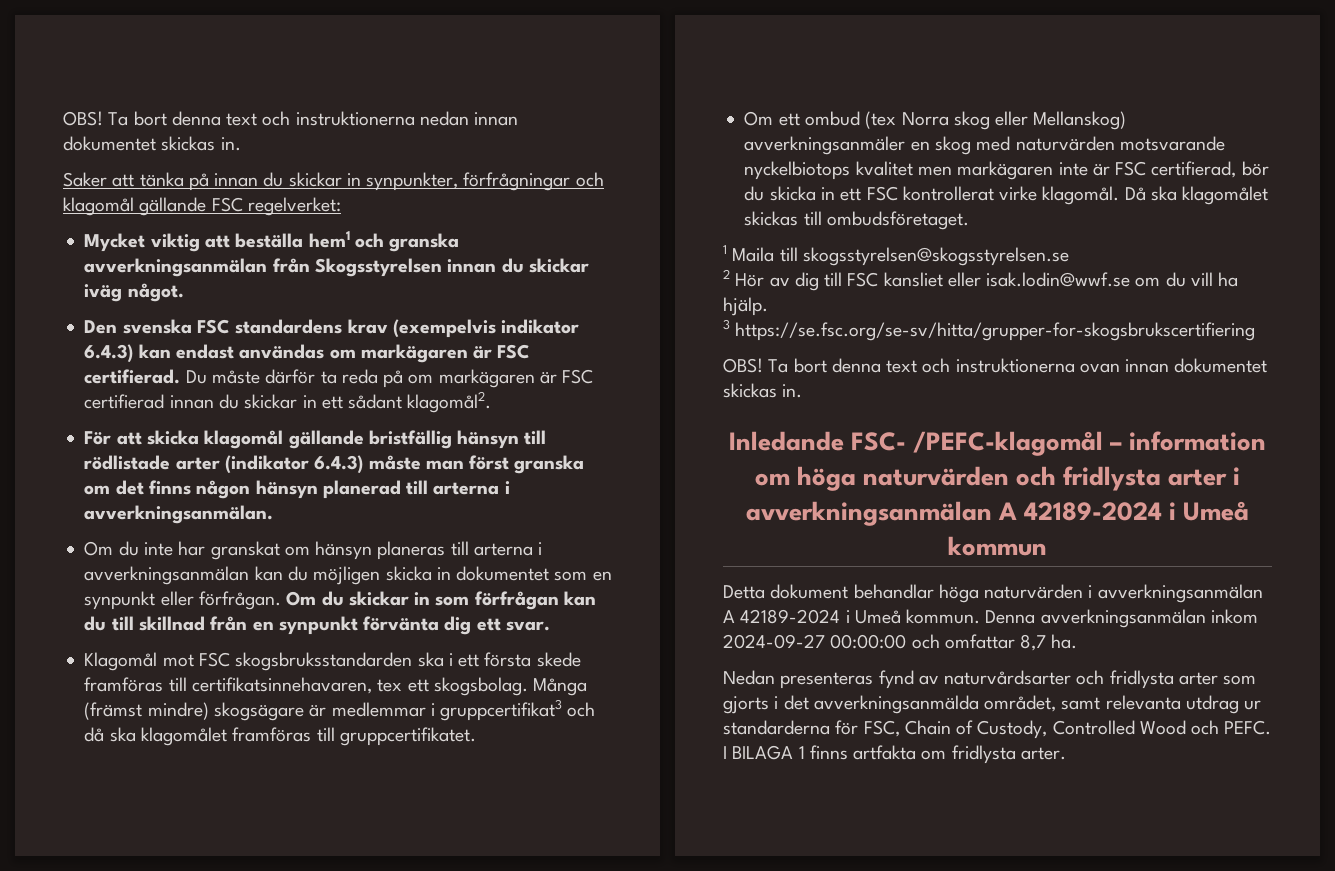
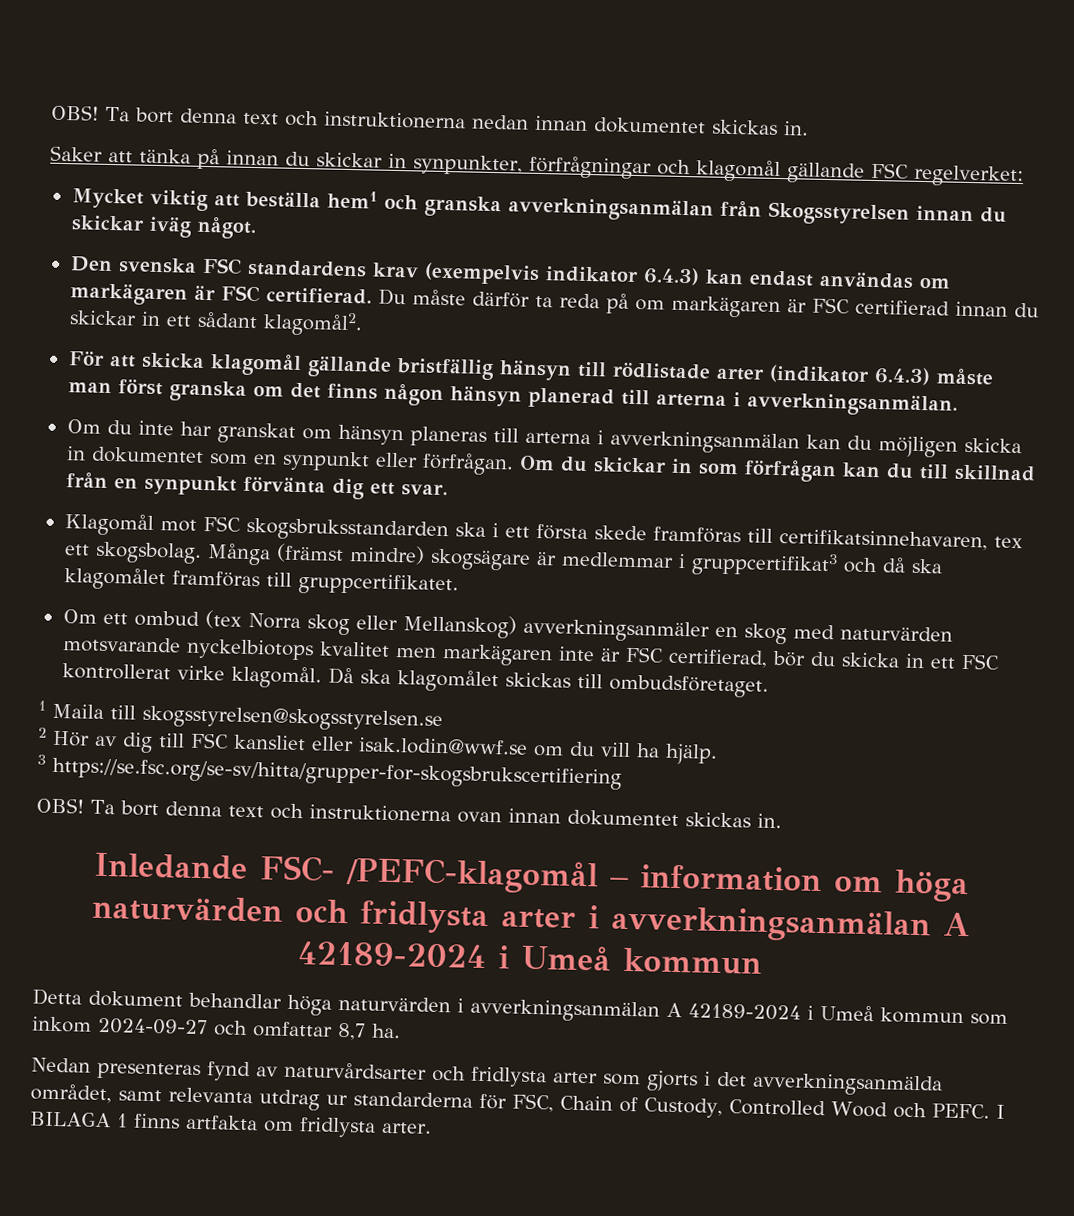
[906,609,1206,628] kommun. Denna avverkningsanmälan -> [880,1007,1008,1025] kommun som
[830,634,907,649] 00:00:00 -> (208, 1026) none

